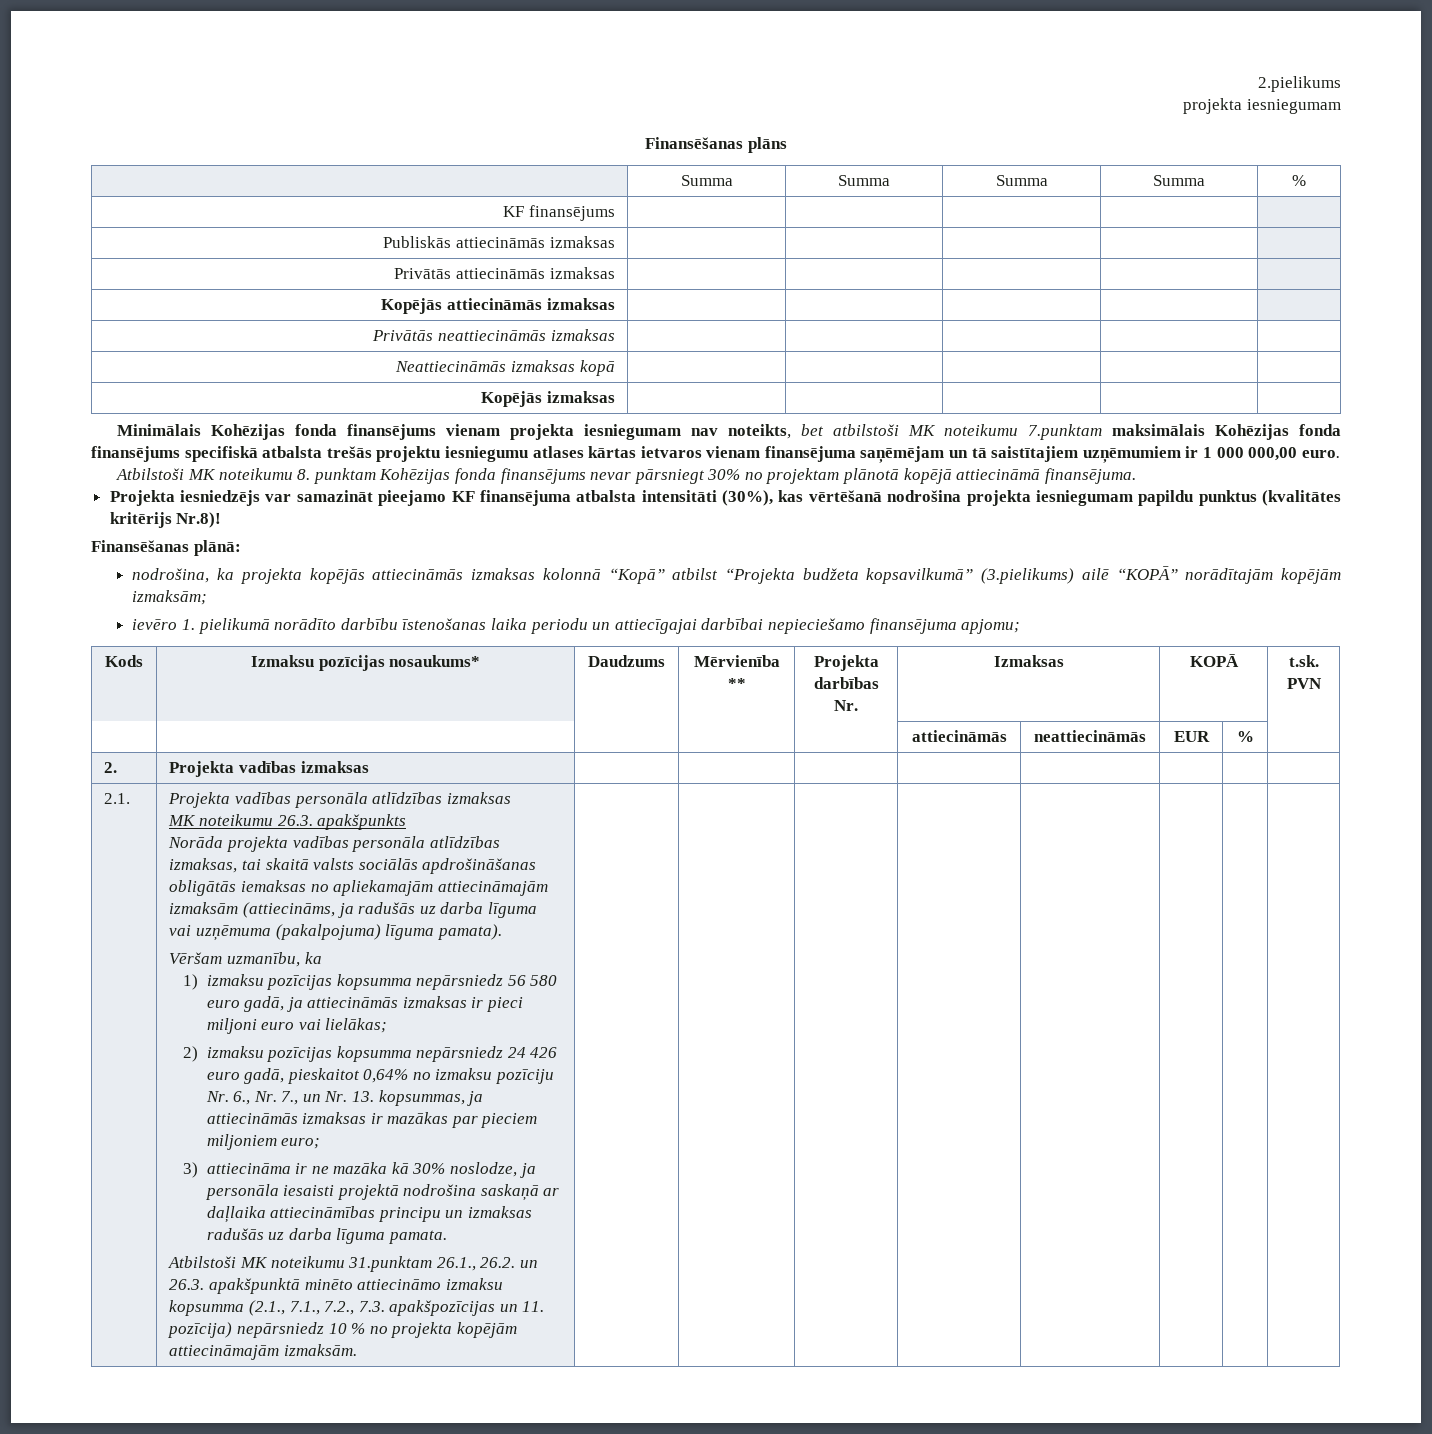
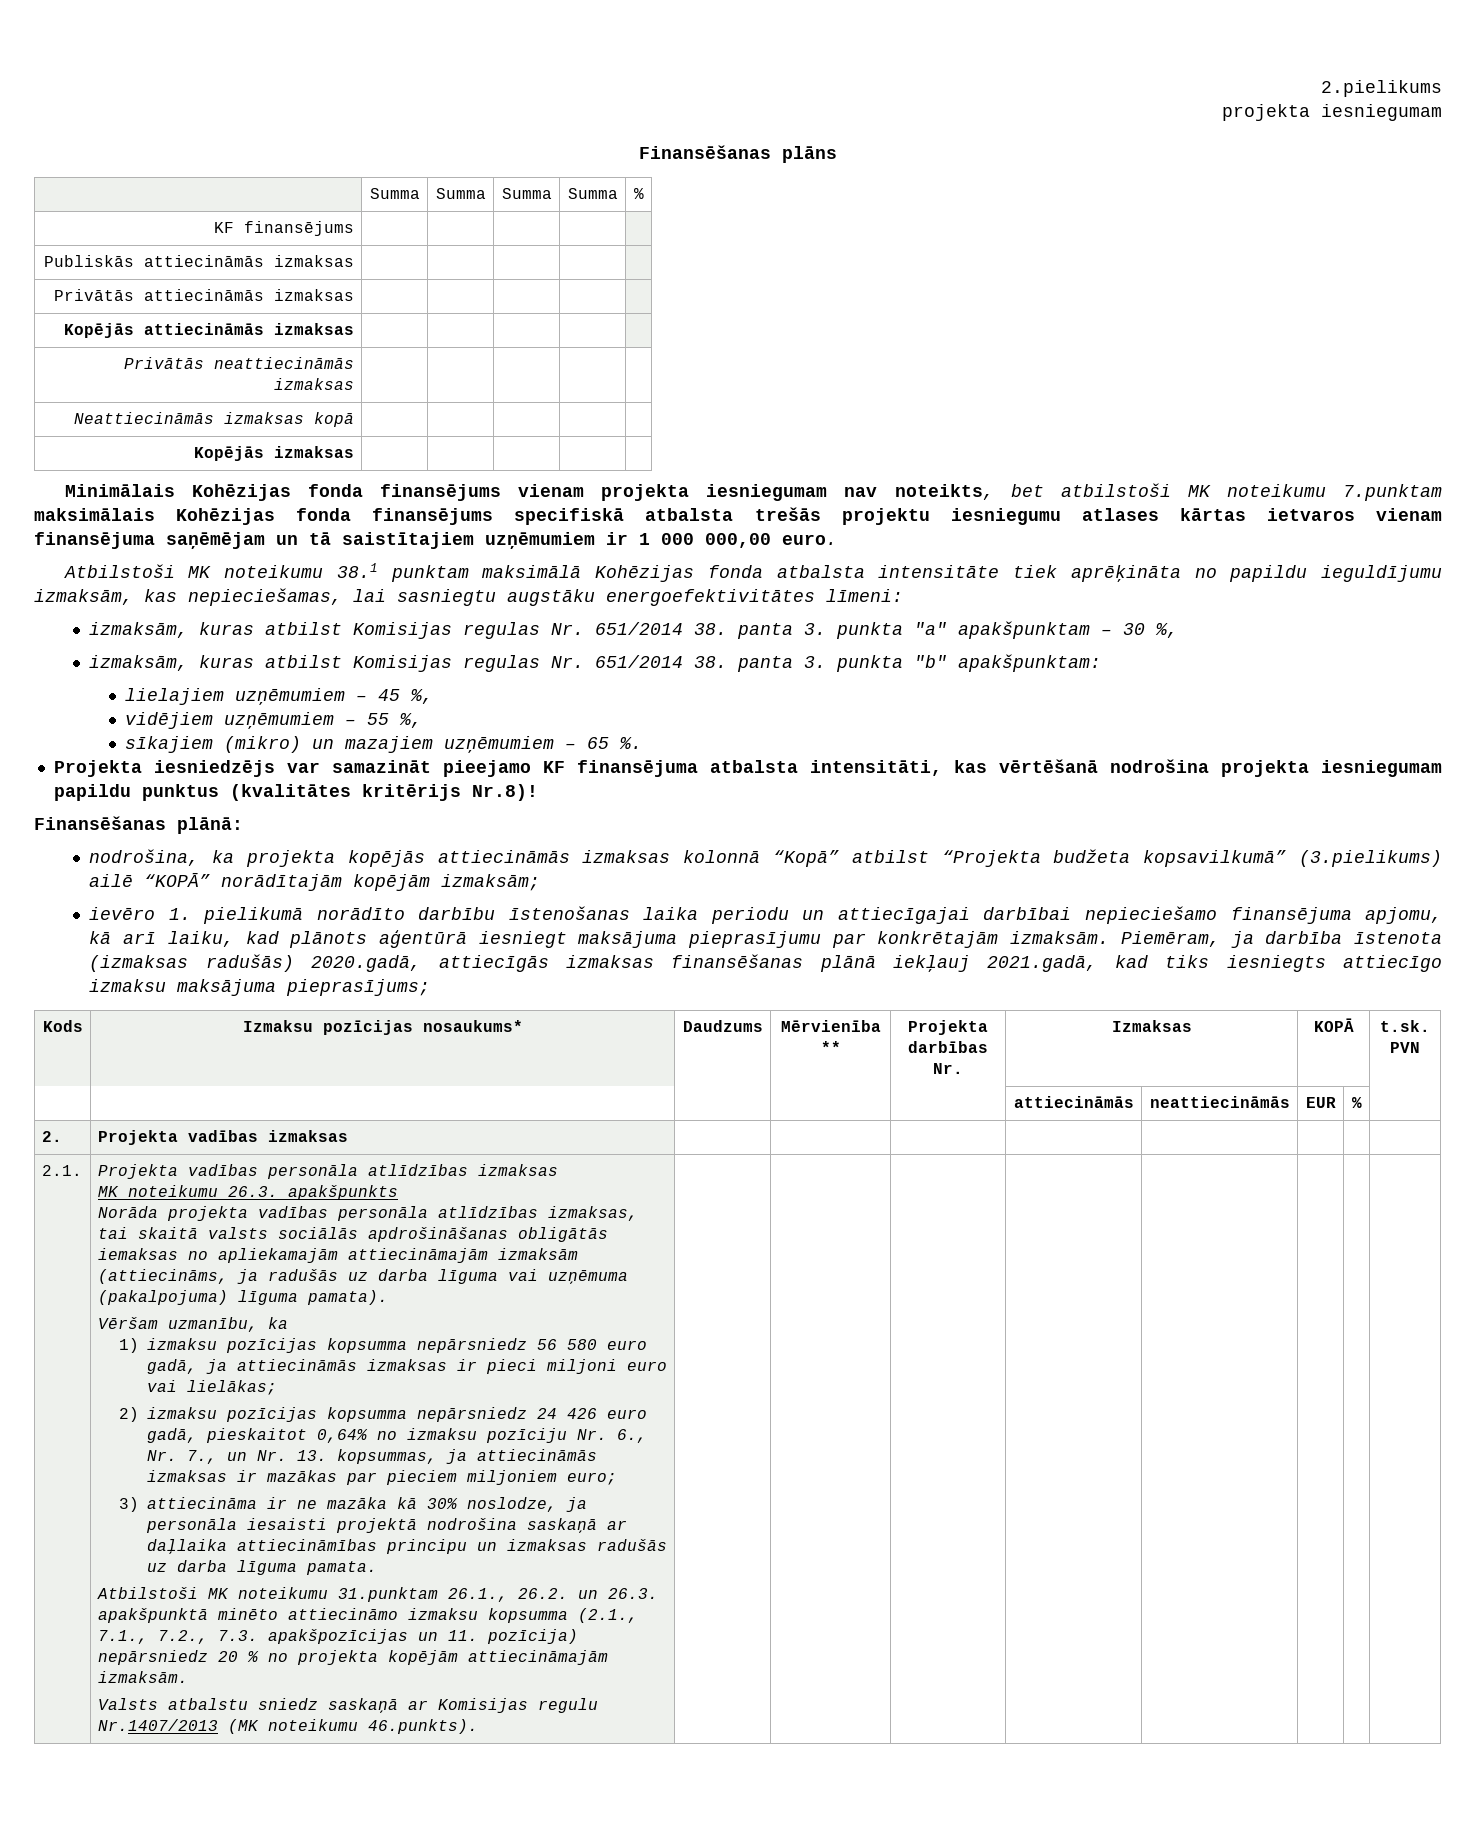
[297,468,1136,484] 8. punktam Kohēzijas fonda finansējums nevar pārsniegt 30% no projektam plānotā kopējā attiecināmā finansējuma. -> [336,563,1443,582] [34,588,903,606] [89,621,1179,639] [89,654,1102,672] [125,688,434,705] [125,712,423,729] [125,736,643,753] 38.1 punktam maksimālā Kohēzijas fonda atbalsta intensitāte tiek aprēķināta no papildu ieguldījumu izmaksām, kas nepieciešamas, lai sasniegtu augstāku energoefektivitātes līmeni: // izmaksām, kuras atbilst Komisijas regulas Nr. 651/2014 38. panta 3. punkta "a" apakšpunktam – 30 %, // izmaksām, kuras atbilst Komisijas regulas Nr. 651/2014 38. panta 3. punkta "b" apakšpunktam: // lielajiem uzņēmumiem – 45 %, // vidējiem uzņēmumiem – 55 %, // sīkajiem (mikro) un mazajiem uzņēmumiem – 65 %.
[641,490,774,506] intensitāti (30%), -> [809,760,942,776] intensitāti,
[961,619,1021,634] apjomu; -> [1364,907,1442,924] [89,930,1442,948] [89,954,1442,972] [89,979,431,996] apjomu, kā arī laiku, kad plānots aģentūrā iesniegt maksājuma pieprasījumu par konkrētajām izmaksām. Piemēram, ja darbība īstenota (izmaksas radušās) 2020.gadā, attiecīgās izmaksas finansēšanas plānā iekļauj 2021.gadā, kad tiks iesniegts attiecīgo izmaksu maksājuma pieprasījums;
[328,1323,347,1334] 10 -> [217,1651,238,1662] 20
(357, 1350) none -> [97,1698,598,1713] [97,1719,478,1734] // Valsts atbalstu sniedz saskaņā ar Komisijas regulu Nr.1407/2013 (MK noteikumu 46.punkts).

